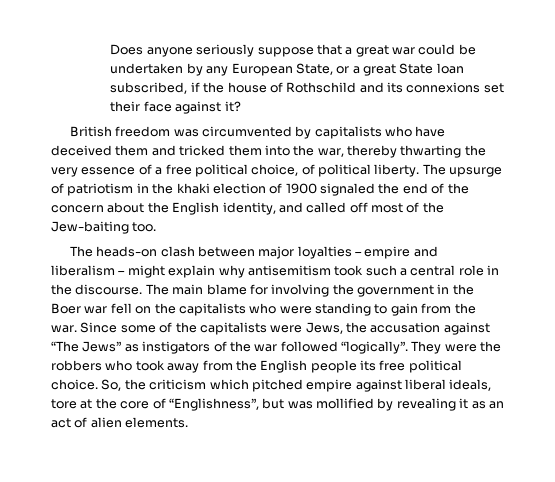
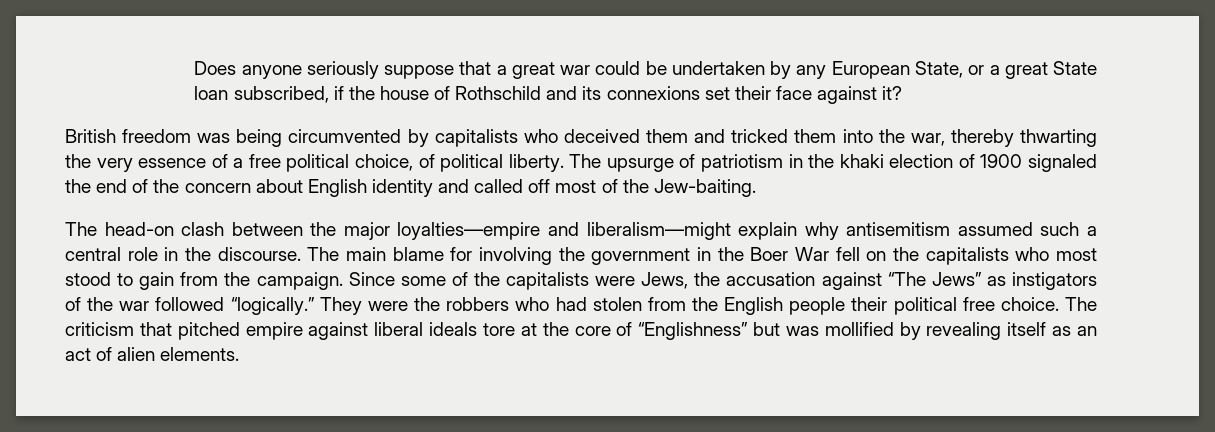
(199, 133) none -> [236,129,283,147] being
[415,126,446,137] have -> (558, 136) none
[147,202,276,215] the English identity, -> [307,179,433,197] English identity
[51,221,157,234] [69,246,158,257] Jew-baiting too. // The heads-on -> [653,179,756,197] [65,222,174,236] Jew-baiting. // The head-on
[258,246,438,259] [51,265,165,278] major loyalties – empire and liberalism – might -> [310,222,731,240] the major loyalties—empire and liberalism—might
[334,265,364,276] took -> [957,222,1033,236] assumed
[84,306,108,314] war -> [794,247,829,261] War
[279,303,371,316] were standing -> [1055,248,1097,261] [65,272,111,286] most stood
[51,325,77,333] war. -> [256,272,343,290] campaign.
[341,341,408,354] “logically”. -> [230,297,315,315] “logically.”
[135,360,200,373] took away -> [555,297,642,311] had stolen
[360,360,462,373] [51,379,249,391] its free political choice. So, the criticism which -> [851,297,1097,315] [65,322,172,336] their political free choice. The criticism that
[449,379,492,391] ideals, -> [429,322,478,336] ideals
[168,398,259,411] “Englishness”, -> [638,322,749,340] “Englishness”
[459,398,469,409] it -> [1007,322,1047,336] itself

